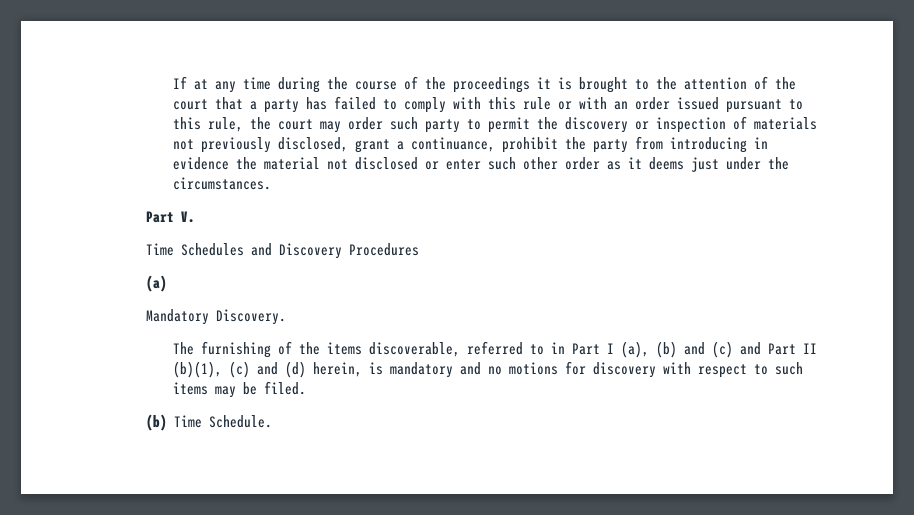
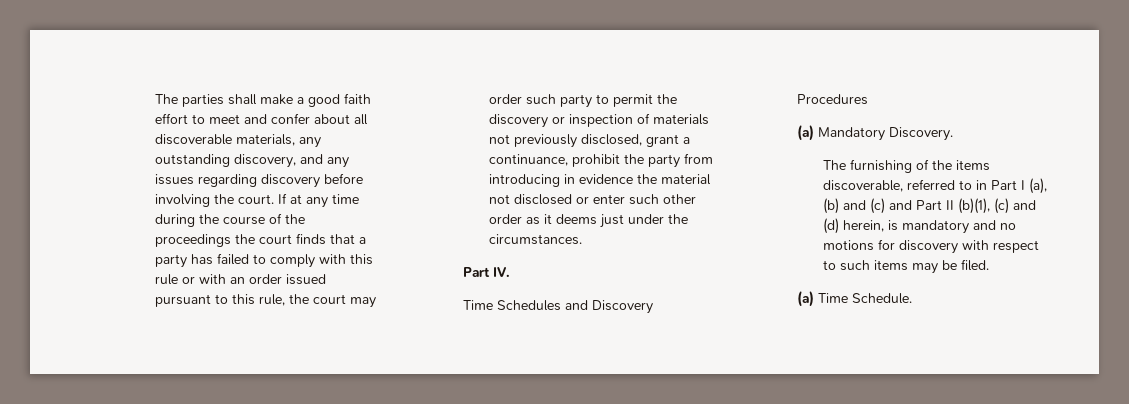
(173, 82) none -> [155,93,372,107] [155,113,369,125] [155,134,322,148] [155,154,350,168] [155,173,364,188] [155,194,275,207] The parties shall make a good faith effort to meet and confer about all discoverable materials, any outstanding discovery, and any issues regarding discovery before involving the court.
[537,76,797,93] [173,99,209,110] it is brought to the attention of the court -> [235,233,327,245] the court finds
[180,211,195,223] V. -> [493,267,511,277] IV.
(167, 283) // -> (815, 133) none
[145,414,167,431] (b) -> [797,291,815,307] (a)

